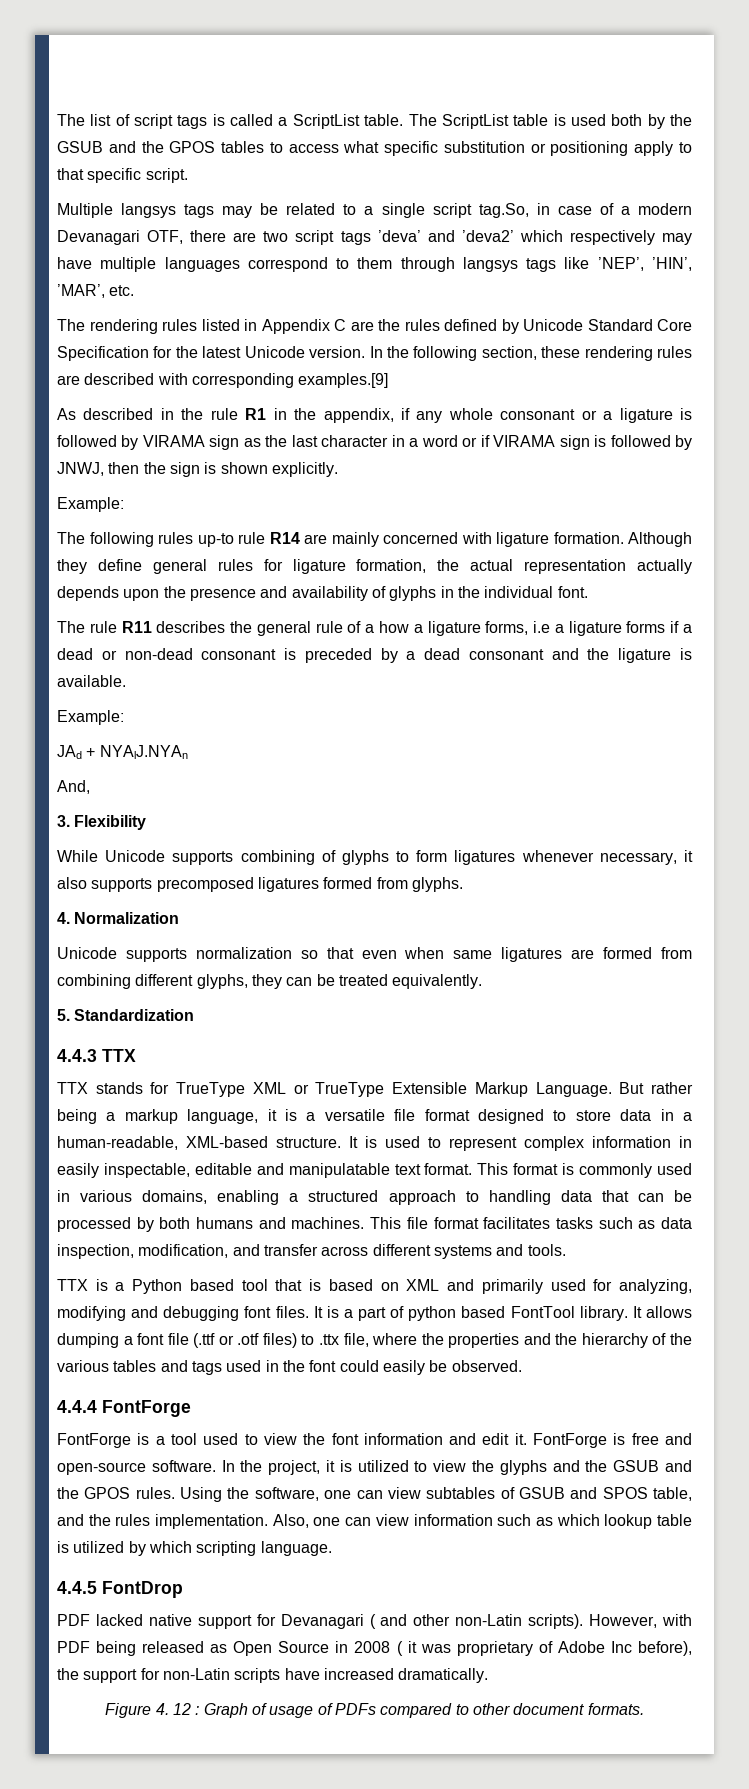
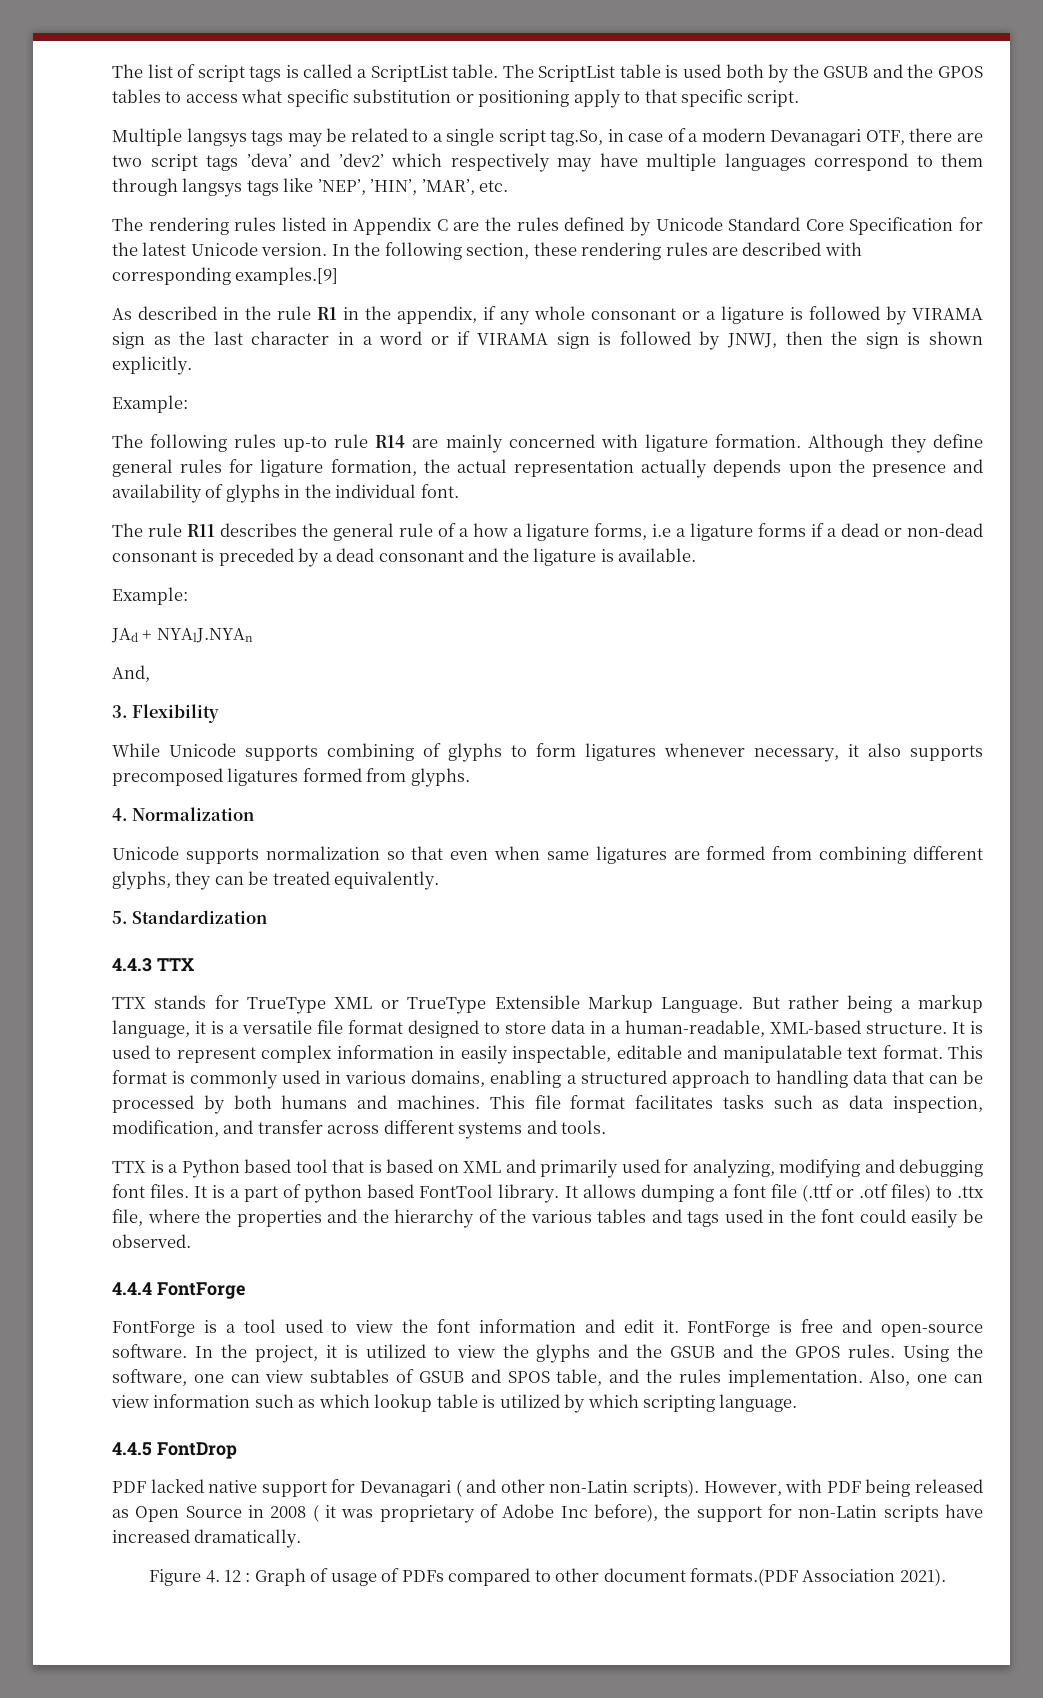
[461,230,514,242] ’deva2’ -> [338,153,384,167] ’dev2’
[587,1703,644,1715] formats. -> [690,1568,946,1586] formats.(PDF Association 2021).

